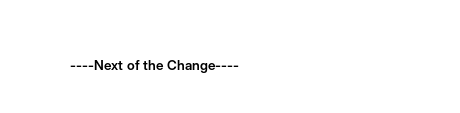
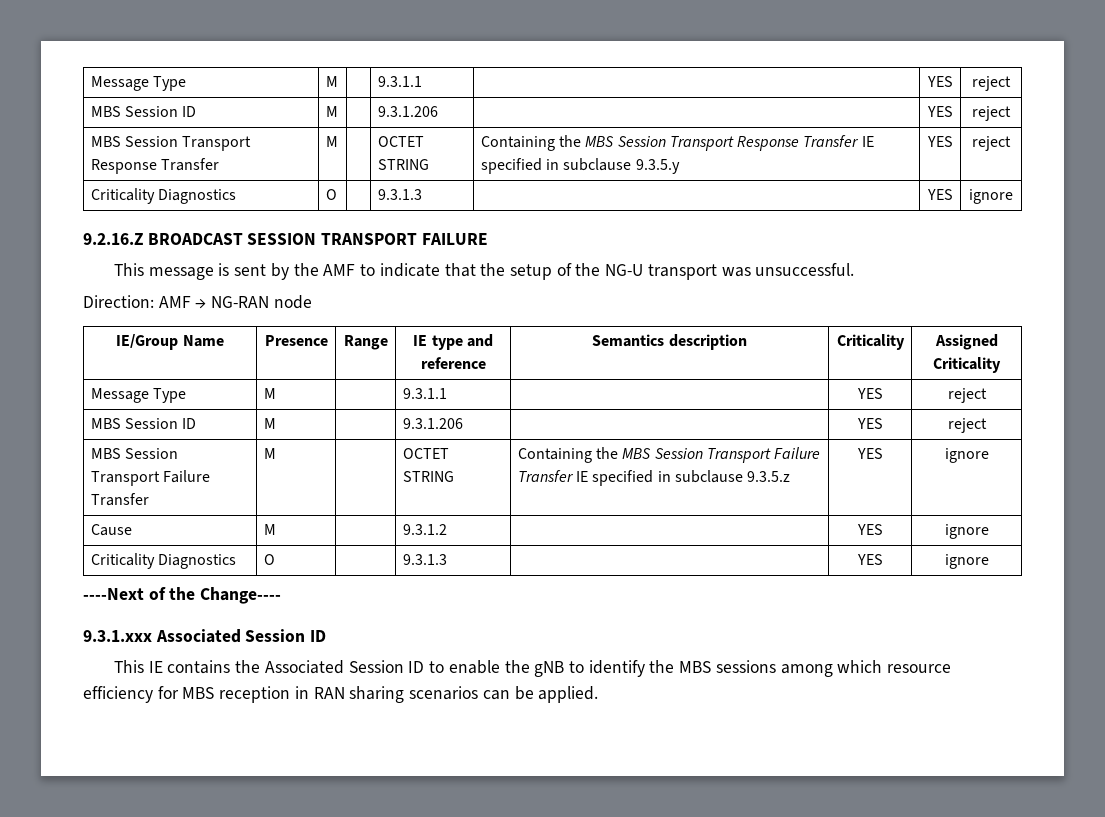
[70,60,239,73] ----Next of the Change---- -> [90,76,186,91] [325,76,338,87] [377,76,422,87] [926,76,953,87] [972,76,1011,91] [90,106,197,117] [325,106,338,117] [377,106,438,117] [926,106,953,117] [972,106,1011,121] [90,136,252,151] [90,158,219,174] [325,136,338,147] [377,136,424,147] [377,159,429,170] [480,135,874,151] [480,158,680,174] [926,136,953,147] [972,136,1011,151] [90,188,236,204] [325,189,337,200] [377,189,422,200] [926,189,953,200] [969,189,1013,204] [83,233,488,245] [114,263,855,280] [83,295,312,309] [116,334,224,350] [264,335,328,346] [343,335,388,350] [413,334,493,350] [420,357,486,369] [592,334,747,350] [836,334,905,350] [934,334,998,350] [933,357,1001,373] [90,388,186,403] [263,388,276,399] [402,388,447,399] [856,388,883,399] [947,388,987,403] [90,418,197,429] [263,418,276,429] [402,418,463,429] [856,418,883,429] [947,418,987,433] [90,448,178,459] [90,470,210,486] [90,493,149,506] [263,448,276,459] [402,448,449,459] [402,471,454,482] [517,447,821,463] [517,470,791,486] [856,448,883,459] [944,448,989,463] [90,524,132,536] [263,524,276,535] [402,524,447,535] [856,524,883,535] [944,524,989,539] [90,553,236,569] [263,554,275,565] [402,554,447,565] [856,554,883,565] [944,554,989,569] [83,587,282,604] [83,629,327,643] [114,660,952,677] [83,686,599,703] Message Type | M | | 9.3.1.1 | | YES | reject // MBS Session ID | M | | 9.3.1.206 | | YES | reject // MBS Session Transport Response Transfer | M | | OCTET STRING | Containing the MBS Session Transport Response Transfer IE specified in subclause 9.3.5.y | YES | reject // Criticality Diagnostics | O | | 9.3.1.3 | | YES | ignore // 9.2.16.Z BROADCAST SESSION TRANSPORT FAILURE // This message is sent by the AMF to indicate that the setup of the NG-U transport was unsuccessful. // Direction: AMF → NG-RAN node // IE/Group Name | Presence | Range | IE type and reference | Semantics description | Criticality | Assigned Criticality // Message Type | M | | 9.3.1.1 | | YES | reject // MBS Session ID | M | | 9.3.1.206 | | YES | reject // MBS Session Transport Failure Transfer | M | | OCTET STRING | Containing the MBS Session Transport Failure Transfer IE specified in subclause 9.3.5.z | YES | ignore // Cause | M | | 9.3.1.2 | | YES | ignore // Criticality Diagnostics | O | | 9.3.1.3 | | YES | ignore // ----Next of the Change---- // 9.3.1.xxx Associated Session ID // This IE contains the Associated Session ID to enable the gNB to identify the MBS sessions among which resource efficiency for MBS reception in RAN sharing scenarios can be applied.

